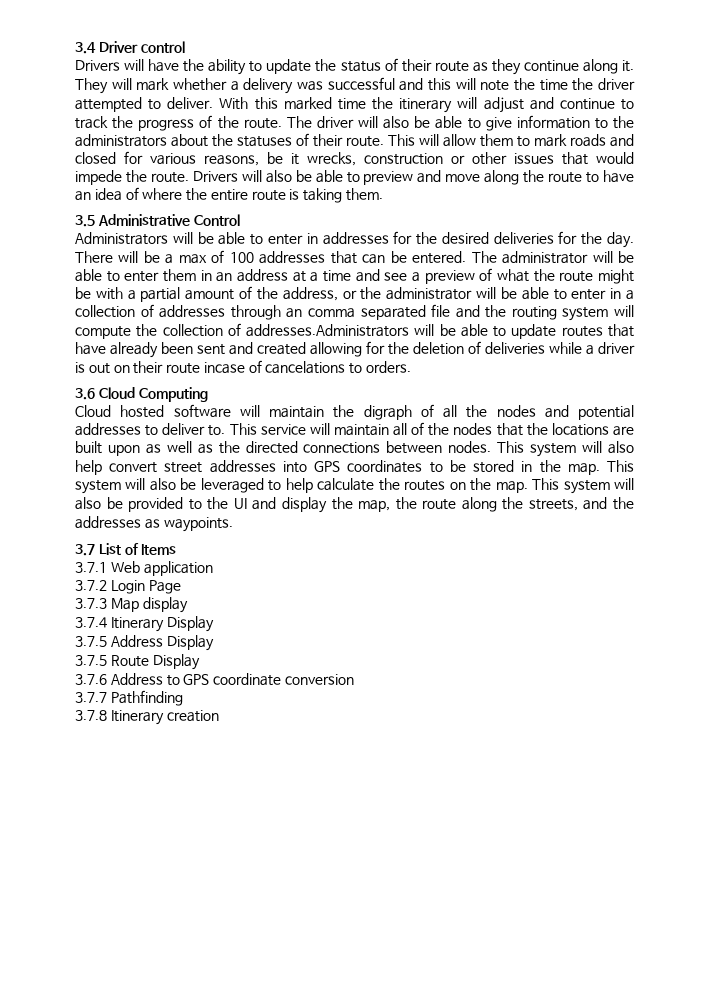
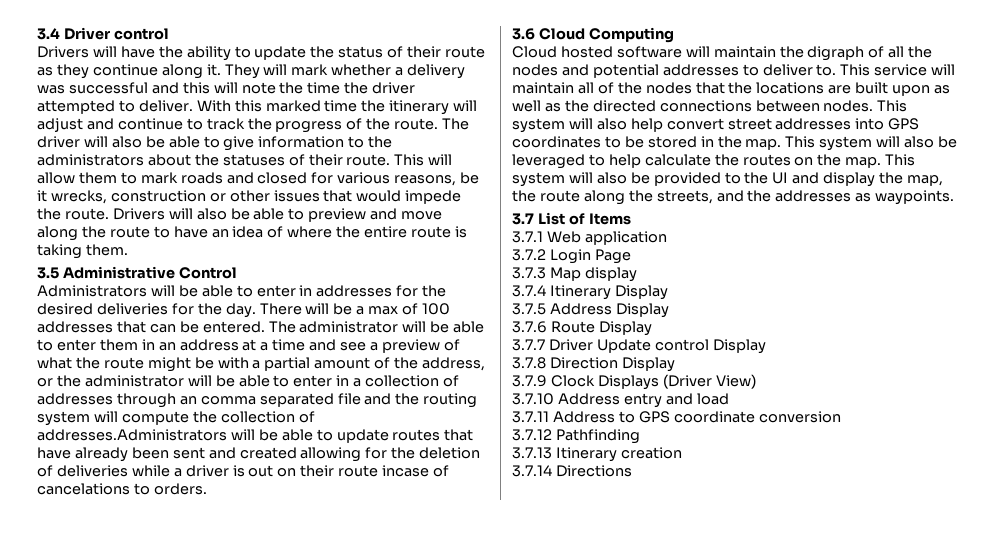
[75,655,107,666] 3.7.5 -> [512,321,547,333] 3.7.6
[75,674,107,685] 3.7.6 -> [512,339,766,354] [512,357,675,372] [512,374,756,390] [512,393,729,408] [512,411,549,423] 3.7.7 Driver Update control Display // 3.7.8 Direction Display // 3.7.9 Clock Displays (Driver View) // 3.7.10 Address entry and load // 3.7.11
[75,692,107,703] 3.7.7 -> [512,429,552,441] 3.7.12
[75,710,107,721] 3.7.8 -> [512,447,552,459] 3.7.13
(219, 716) none -> [512,465,632,477] // 3.7.14 Directions

